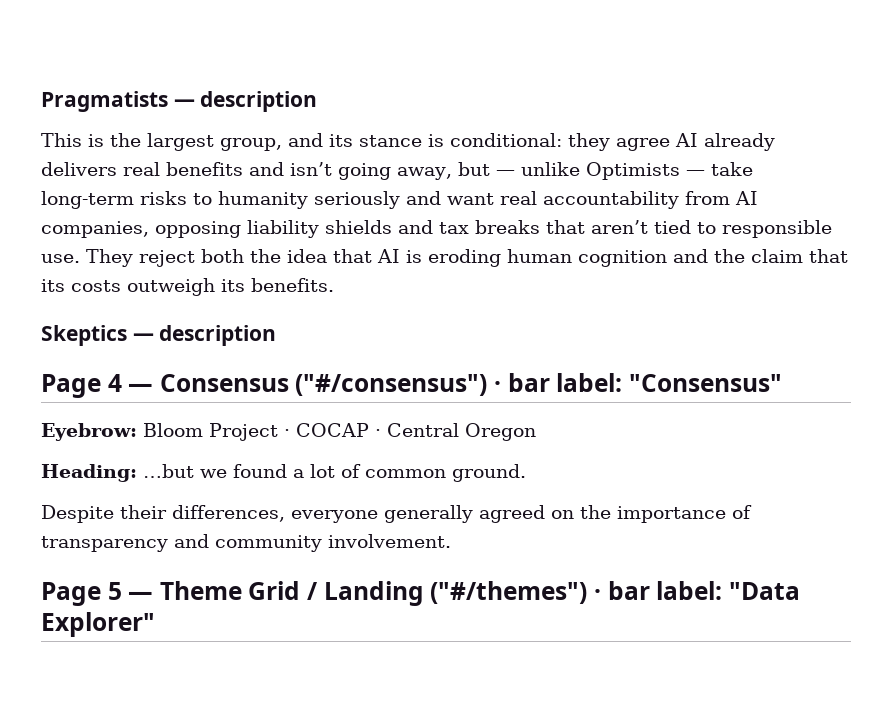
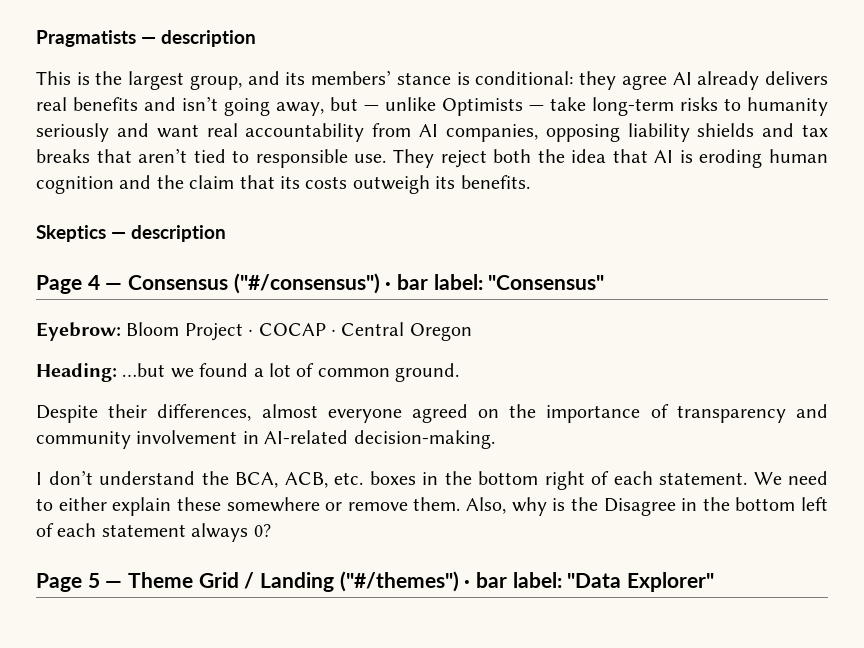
(353, 140) none -> [311,70,392,85] members’
[291,505,473,523] everyone generally -> [261,404,402,423] almost everyone
[328,534,451,548] involvement. -> [136,430,495,449] [36,470,828,490] [36,497,828,516] [36,523,271,542] involvement in AI-related decision-making. // I don’t understand the BCA, ACB, etc. boxes in the bottom right of each statement. We need to either explain these somewhere or remove them. Also, why is the Disagree in the bottom left of each statement always 0?

